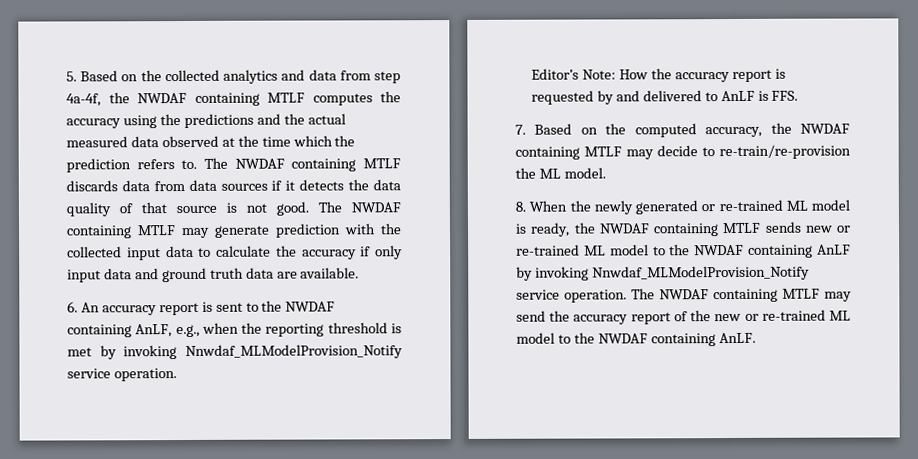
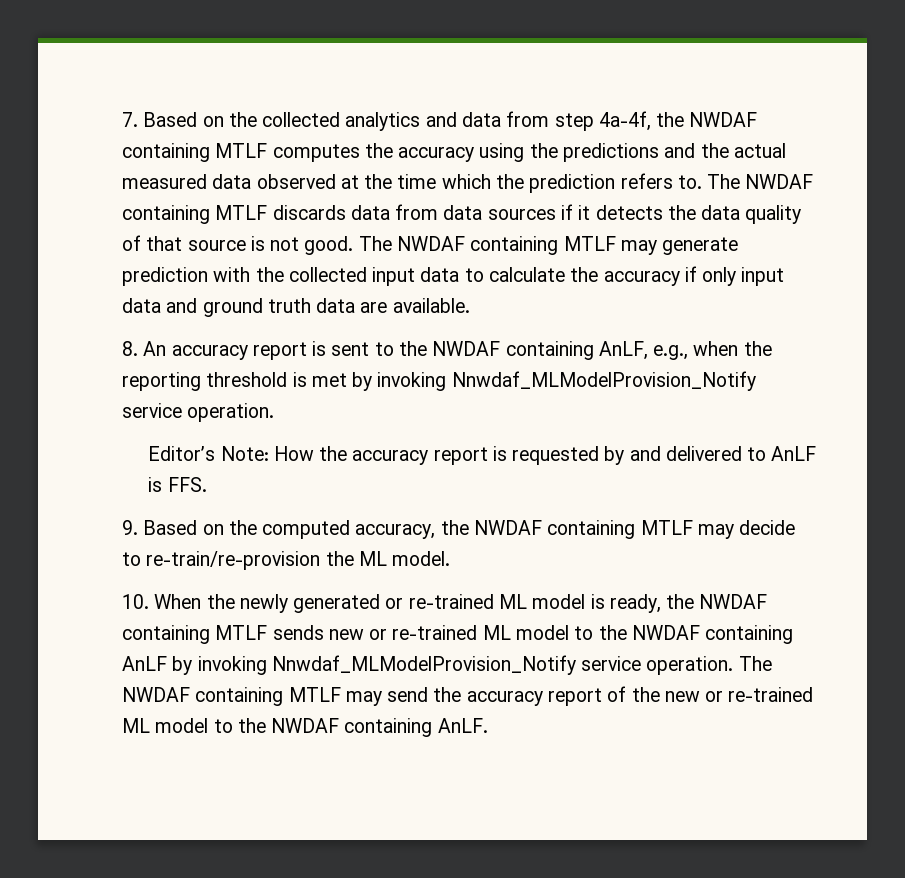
[66,71,78,82] 5. -> [122,112,139,127] 7.
[67,301,79,313] 6. -> [122,341,139,356] 8.
[515,124,527,135] 7. -> [122,520,139,535] 9.
[515,201,527,212] 8. -> [122,594,150,609] 10.

